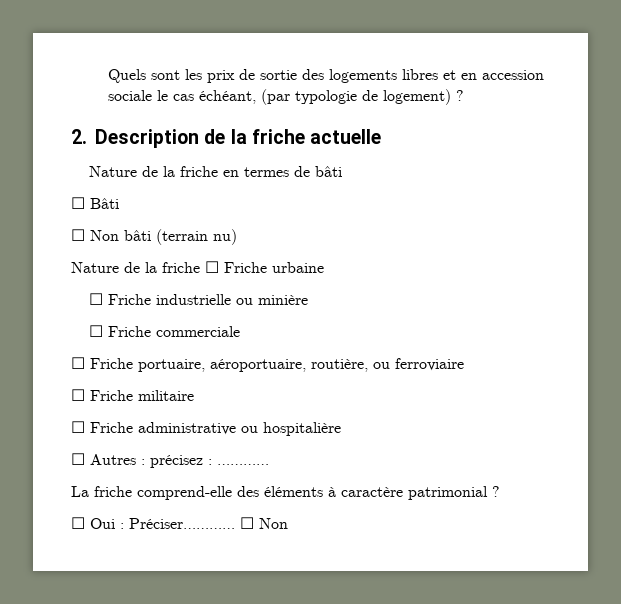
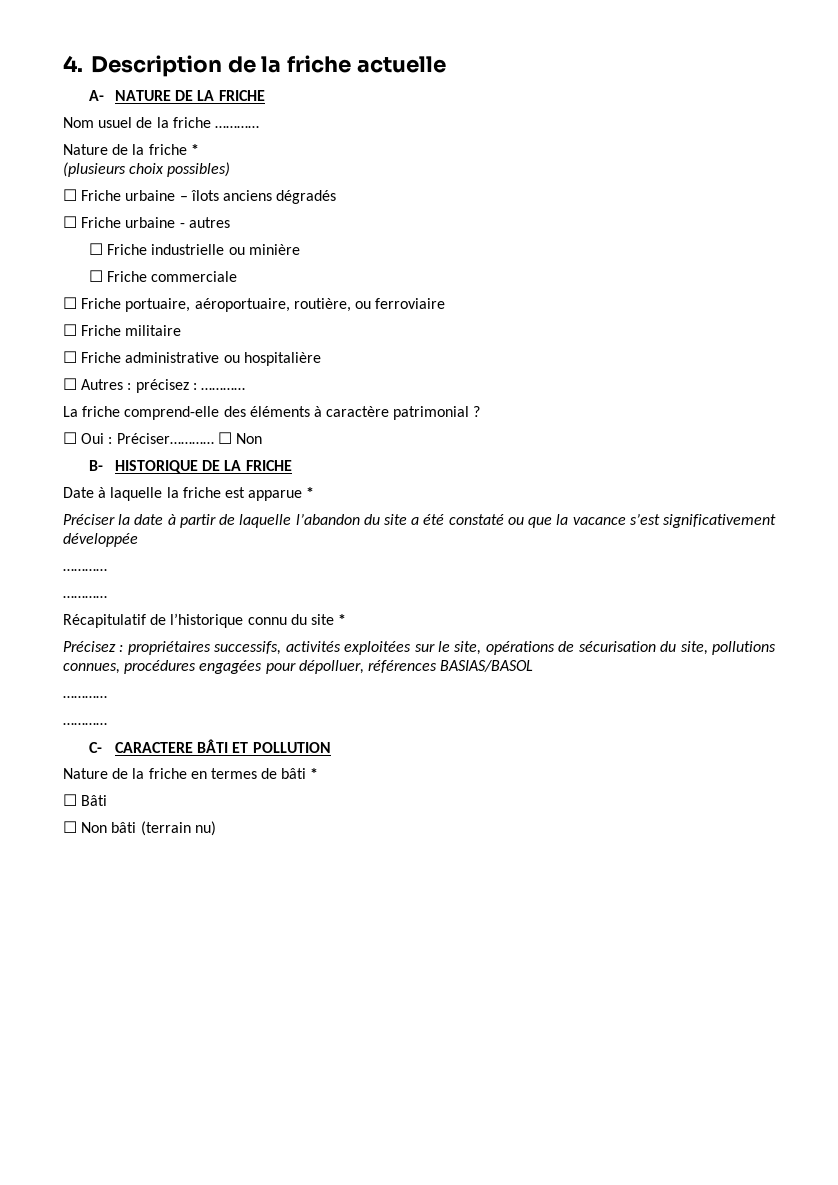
[107,69,544,83] [107,89,464,105] [71,129,87,144] Quels sont les prix de sortie des logements libres et en accession sociale le cas échéant, (par typologie de logement) ? // 2. -> [63,55,83,72] 4.
[89,166,343,177] [71,197,119,209] [71,229,237,245] [71,261,324,273] Nature de la friche en termes de bâti // ☐ Bâti // ☐ Non bâti (terrain nu) // Nature de la friche ☐ Friche urbaine -> [89,90,265,101] [63,117,259,128] [63,144,199,155] [63,162,231,177] [63,189,337,204] [63,216,230,228] A- NATURE DE LA FRICHE // Nom usuel de la friche ………… // Nature de la friche * // (plusieurs choix possibles) // ☐ Friche urbaine – îlots anciens dégradés // ☐ Friche urbaine - autres
(288, 523) none -> [89,460,292,473] [63,487,315,501] [63,513,776,528] [63,533,138,547] [63,569,107,571] [63,596,107,598] [63,613,347,628] [63,641,777,655] [63,660,534,674] [63,696,107,698] [63,723,107,725] [89,739,331,753] [63,768,319,779] [63,794,108,806] [63,821,216,836] // B- HISTORIQUE DE LA FRICHE // Date à laquelle la friche est apparue * // Préciser la date à partir de laquelle l’abandon du site a été constaté ou que la vacance s’est significativement développée // ………… // ………… // Récapitulatif de l’historique connu du site * // Précisez : propriétaires successifs, activités exploitées sur le site, opérations de sécurisation du site, pollutions connues, procédures engagées pour dépolluer, références BASIAS/BASOL // ………… // ………… // C- CARACTERE BÂTI ET POLLUTION // Nature de la friche en termes de bâti * // ☐ Bâti // ☐ Non bâti (terrain nu)

